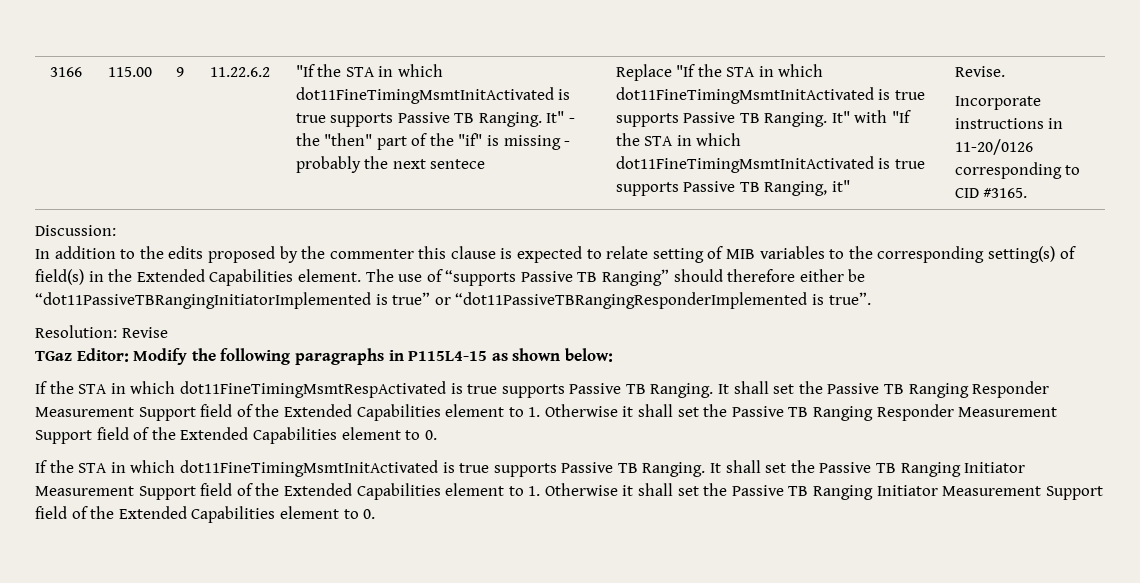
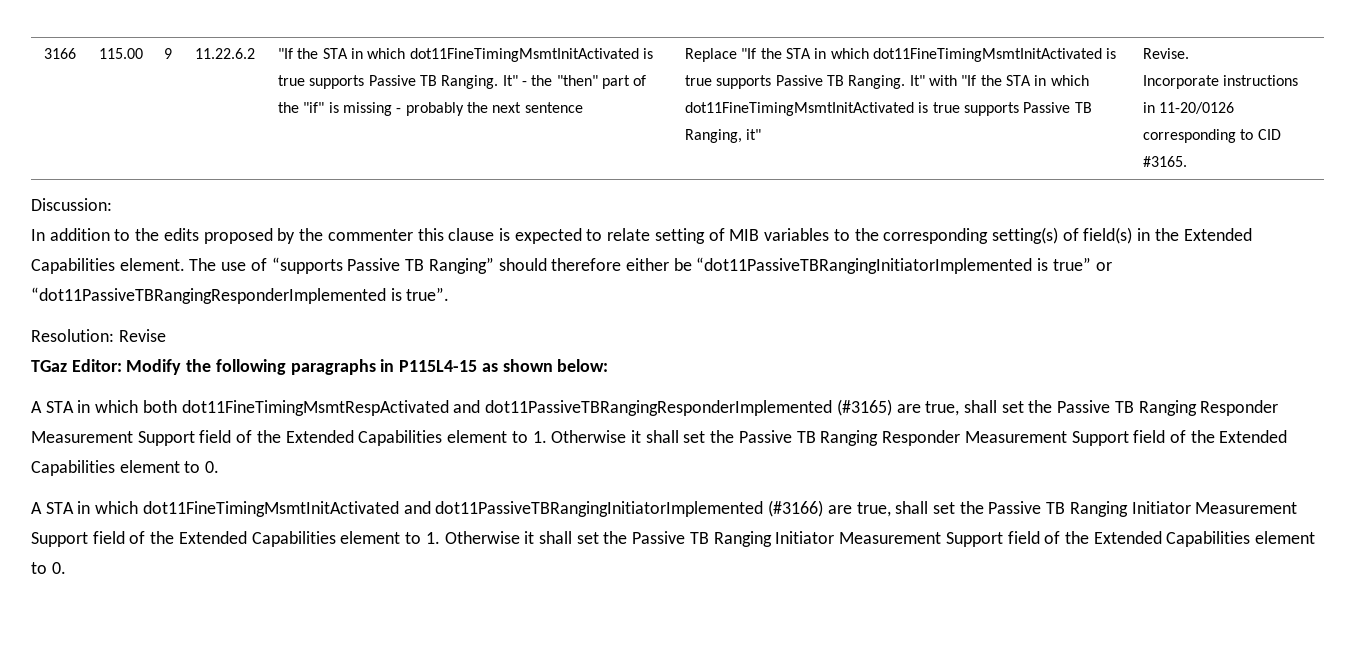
[430,159,486,169] sentece -> [524,102,583,113] sentence
[35,381,730,398] If the STA in which dot11FineTimingMsmtRespActivated is true supports Passive TB Ranging. It -> [31,399,960,416] A STA in which both dot11FineTimingMsmtRespActivated and dot11PassiveTBRangingResponderImplemented (#3165) are true,
[35,460,722,477] If the STA in which dot11FineTimingMsmtInitActivated is true supports Passive TB Ranging. It -> [31,500,891,517] A STA in which dot11FineTimingMsmtInitActivated and dot11PassiveTBRangingInitiatorImplemented (#3166) are true,

